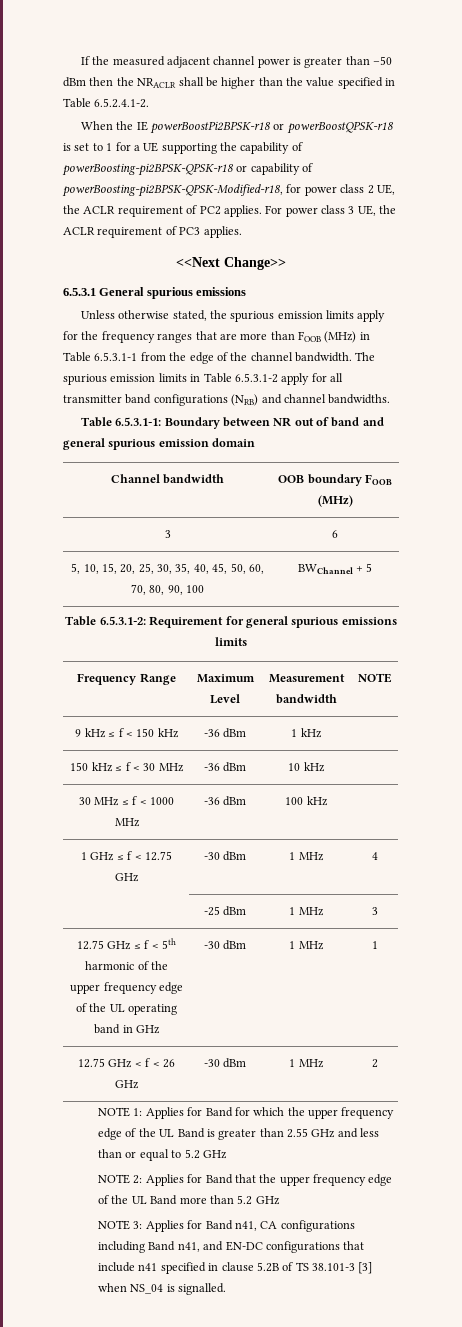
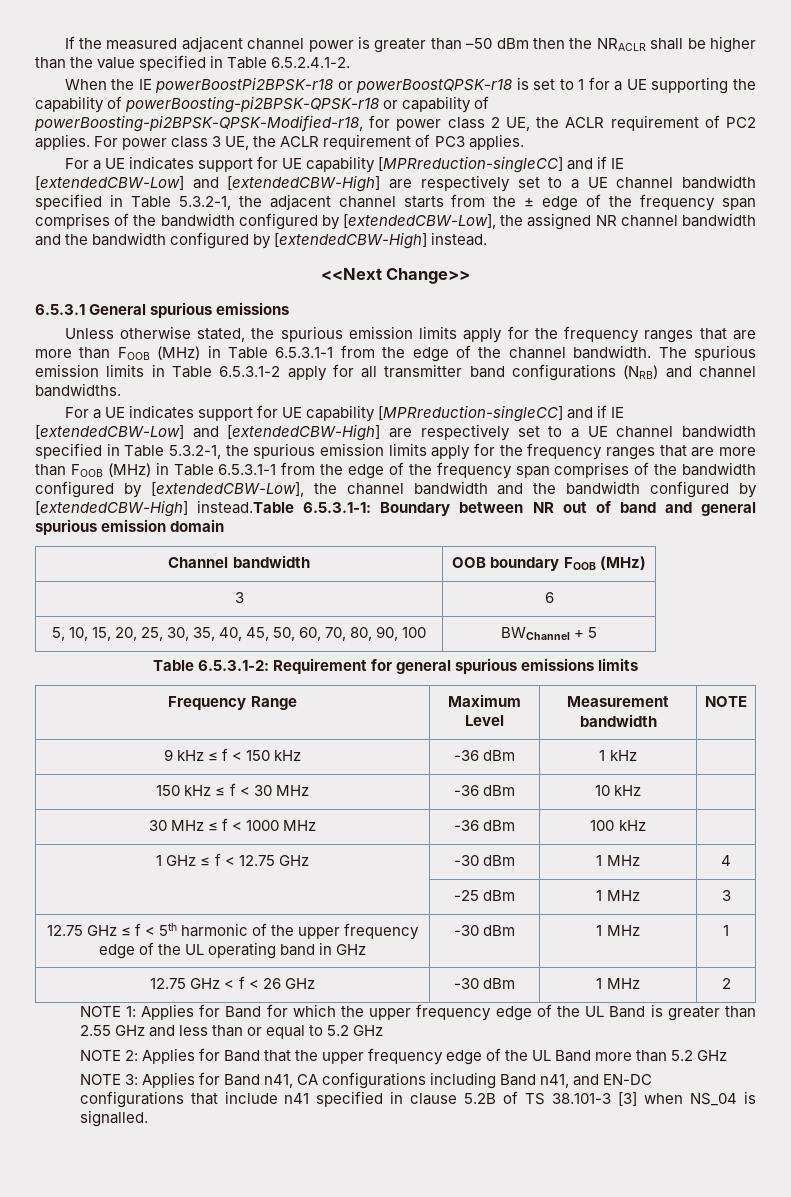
(242, 232) none -> [64,156,625,173] [35,175,757,192] [35,194,756,211] [35,213,757,230] [35,232,488,249] // For a UE indicates support for UE capability [MPRreduction-singleCC] and if IE [extendedCBW-Low] and [extendedCBW-High] are respectively set to a UE channel bandwidth specified in Table 5.3.2-1, the adjacent channel starts from the ± edge of the frequency span comprises of the bandwidth configured by [extendedCBW-Low], the assigned NR channel bandwidth and the bandwidth configured by [extendedCBW-High] instead.
[80,417,112,427] Table -> [64,405,625,422] [35,424,757,441] [35,443,756,460] [35,462,756,479] [35,481,757,498] [35,500,295,517] For a UE indicates support for UE capability [MPRreduction-singleCC] and if IE [extendedCBW-Low] and [extendedCBW-High] are respectively set to a UE channel bandwidth specified in Table 5.3.2-1, the spurious emission limits apply for the frequency ranges that are more than FOOB (MHz) in Table 6.5.3.1-1 from the edge of the frequency span comprises of the bandwidth configured by [extendedCBW-Low], the channel bandwidth and the bandwidth configured by [extendedCBW-High] instead.Table

